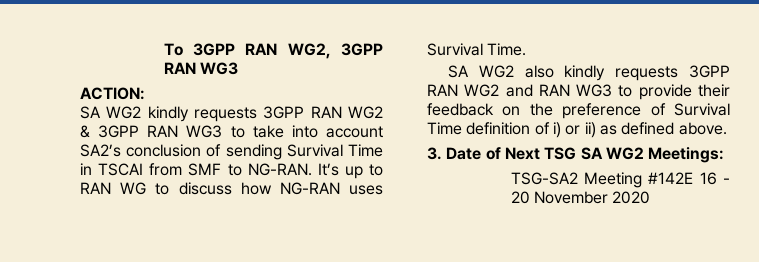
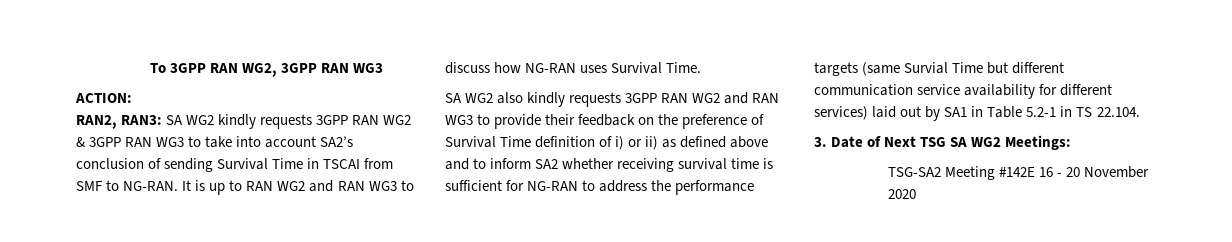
(145, 93) none -> [76,115,163,129] RAN2, RAN3:
[317,163,339,176] It’s -> [182,180,206,191] It is
[120,182,147,195] WG -> [277,180,397,192] WG2 and RAN WG3
[678,122,727,135] above. -> [730,136,769,148] [445,158,774,172] [445,180,755,195] [814,62,1065,76] [814,84,1113,99] [814,106,1140,121] above and to inform SA2 whether receiving survival time is sufficient for NG-RAN to address the performance targets (same Survial Time but different communication service availability for different services) laid out by SA1 in Table 5.2-1 in TS 22.104.

